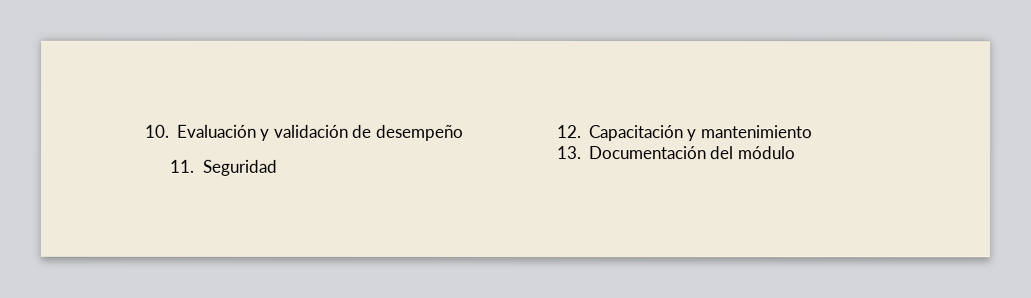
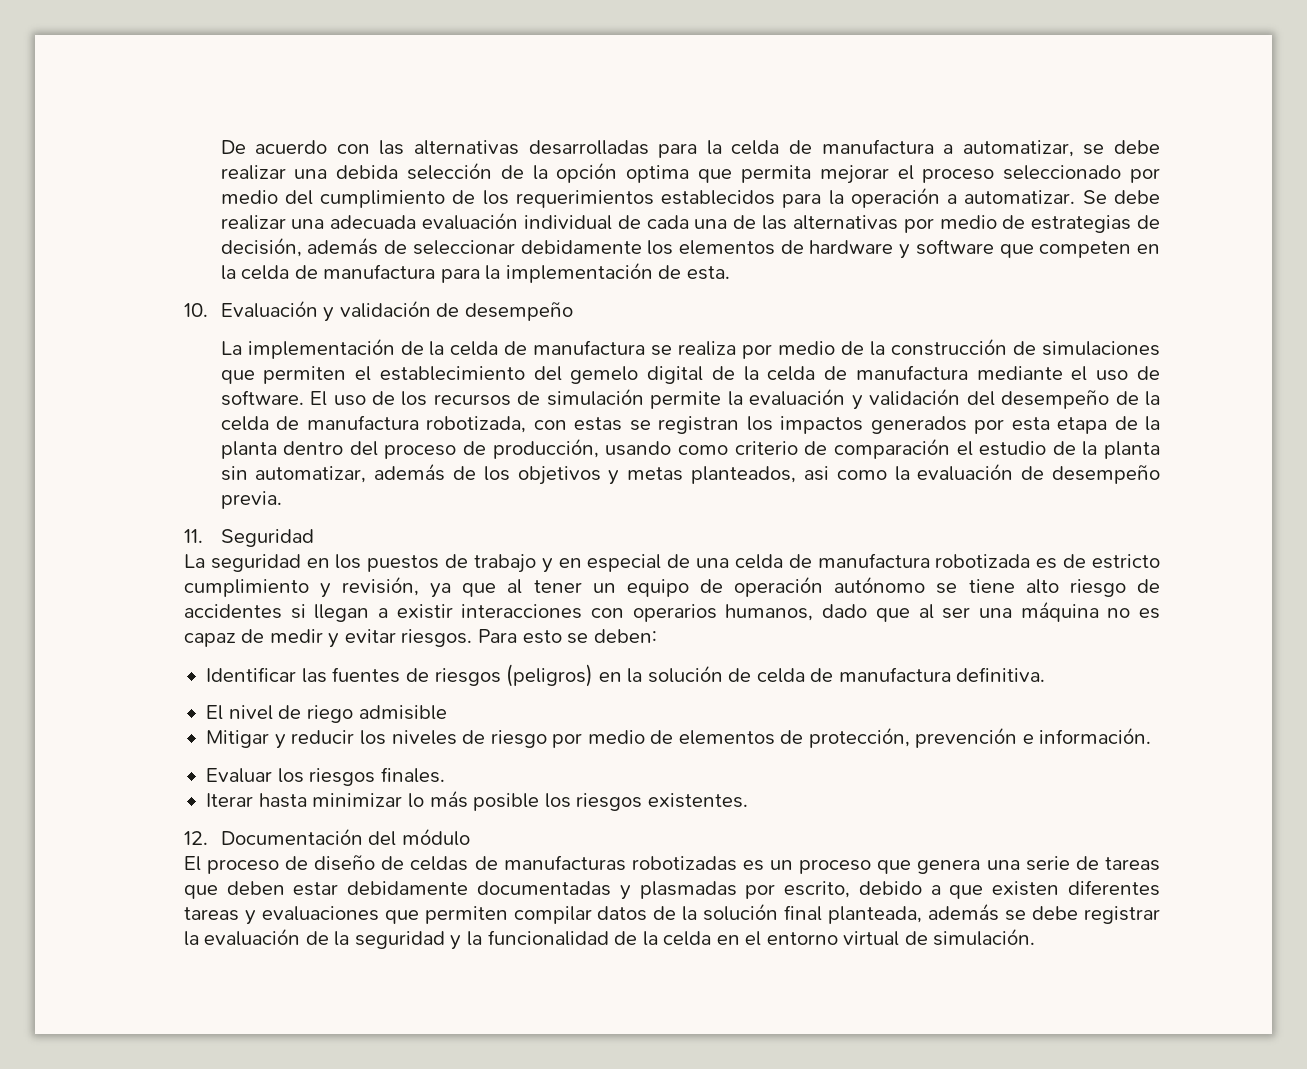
(144, 131) none -> [220,139,1160,158] [220,162,1161,184] [220,187,1160,208] [220,212,1160,233] [220,237,1160,259] [220,262,730,283] De acuerdo con las alternativas desarrolladas para la celda de manufactura a automatizar, se debe realizar una debida selección de la opción optima que permita mejorar el proceso seleccionado por medio del cumplimiento de los requerimientos establecidos para la operación a automatizar. Se debe realizar una adecuada evaluación individual de cada una de las alternativas por medio de estrategias de decisión, además de seleccionar debidamente los elementos de hardware y software que competen en la celda de manufactura para la implementación de esta. //
[169,159,277,176] [556,125,813,142] [555,146,796,160] 11. Seguridad // 12. Capacitación y mantenimiento // 13. Documentación del módulo -> [220,338,1160,359] [220,365,1161,384] [220,388,1160,410] [220,415,1161,434] [220,438,1161,459] [220,463,1161,485] [220,491,282,509] [183,529,314,547] [183,553,1161,573] [183,576,1161,598] [183,601,1161,622] [183,629,657,648] [206,664,1046,687] [206,705,447,723] [206,727,1152,749] [206,767,445,786] [206,790,748,811] [183,828,470,846] [183,855,1160,874] [183,880,1161,900] [183,903,1161,925] [183,928,1036,950] La implementación de la celda de manufactura se realiza por medio de la construcción de simulaciones que permiten el establecimiento del gemelo digital de la celda de manufactura mediante el uso de software. El uso de los recursos de simulación permite la evaluación y validación del desempeño de la celda de manufactura robotizada, con estas se registran los impactos generados por esta etapa de la planta dentro del proceso de producción, usando como criterio de comparación el estudio de la planta sin automatizar, además de los objetivos y metas planteados, asi como la evaluación de desempeño previa. // 11. Seguridad // La seguridad en los puestos de trabajo y en especial de una celda de manufactura robotizada es de estricto cumplimiento y revisión, ya que al tener un equipo de operación autónomo se tiene alto riesgo de accidentes si llegan a existir interacciones con operarios humanos, dado que al ser una máquina no es capaz de medir y evitar riesgos. Para esto se deben: // Identificar las fuentes de riesgos (peligros) en la solución de celda de manufactura definitiva. // El nivel de riego admisible // Mitigar y reducir los niveles de riesgo por medio de elementos de protección, prevención e información. // Evaluar los riesgos finales. // Iterar hasta minimizar lo más posible los riesgos existentes. // 12. Documentación del módulo // El proceso de diseño de celdas de manufacturas robotizadas es un proceso que genera una serie de tareas que deben estar debidamente documentadas y plasmadas por escrito, debido a que existen diferentes tareas y evaluaciones que permiten compilar datos de la solución final planteada, además se debe registrar la evaluación de la seguridad y la funcionalidad de la celda en el entorno virtual de simulación.

